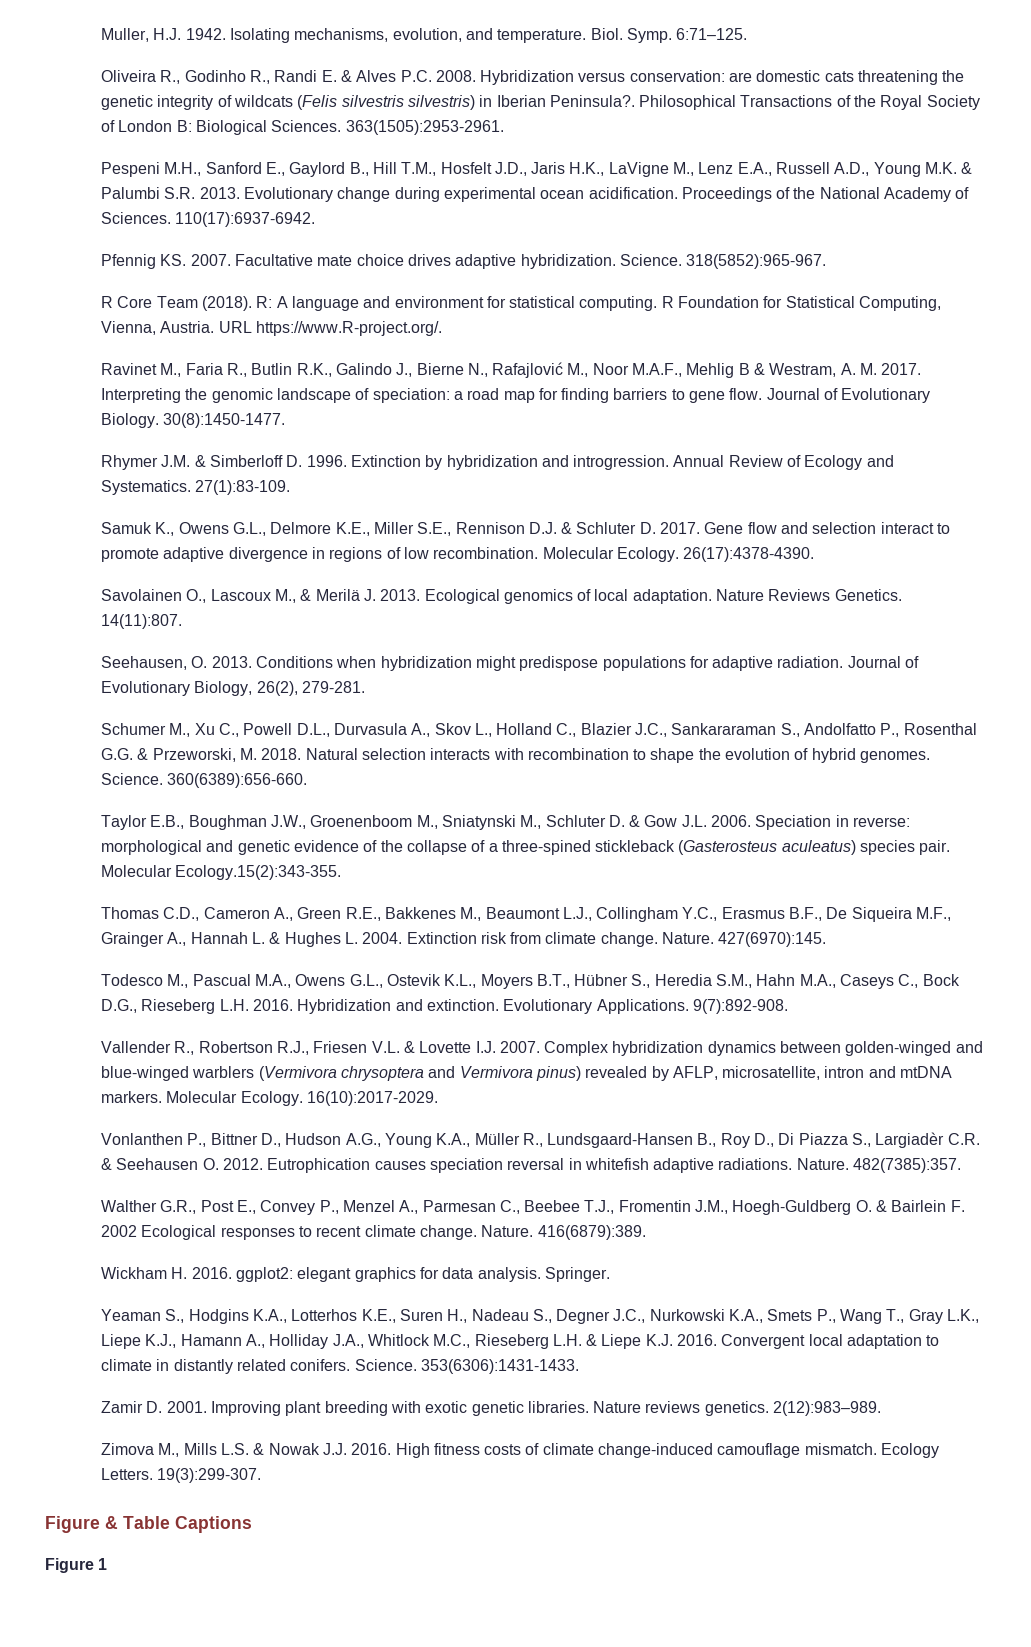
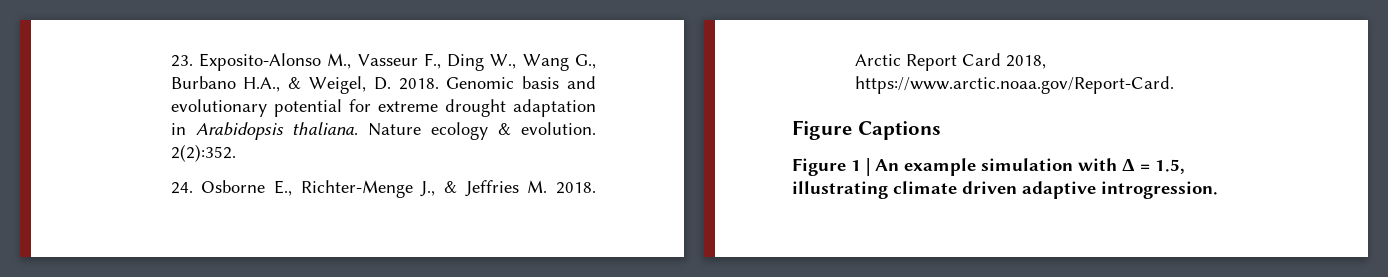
[100,28,748,43] [100,70,965,85] [100,95,980,110] [100,120,504,135] [100,162,973,177] [100,187,970,202] [100,212,316,227] [100,254,827,269] [100,296,942,311] [100,321,442,336] [100,362,922,378] [100,388,931,403] [100,413,286,428] [100,455,894,470] [100,480,291,495] [100,522,951,536] [100,547,815,562] [100,589,902,604] [100,614,182,629] [100,656,920,671] [100,681,365,696] [100,723,977,737] [100,748,931,763] [100,773,308,788] [100,815,911,830] [100,840,951,855] [100,865,342,880] [100,907,952,922] [100,932,827,947] [100,974,960,989] [100,999,788,1014] [100,1041,983,1056] [100,1066,953,1081] [100,1091,438,1106] [100,1132,980,1148] [100,1158,962,1173] [100,1200,965,1215] [100,1225,646,1240] [100,1267,610,1282] [100,1309,980,1324] [100,1334,940,1349] [100,1359,579,1374] [100,1401,882,1416] [100,1443,940,1458] [100,1468,262,1483] [45,1516,170,1533] Muller, H.J. 1942. Isolating mechanisms, evolution, and temperature. Biol. Symp. 6:71–125. // Oliveira R., Godinho R., Randi E. & Alves P.C. 2008. Hybridization versus conservation: are domestic cats threatening the genetic integrity of wildcats (Felis silvestris silvestris) in Iberian Peninsula?. Philosophical Transactions of the Royal Society of London B: Biological Sciences. 363(1505):2953-2961. // Pespeni M.H., Sanford E., Gaylord B., Hill T.M., Hosfelt J.D., Jaris H.K., LaVigne M., Lenz E.A., Russell A.D., Young M.K. & Palumbi S.R. 2013. Evolutionary change during experimental ocean acidification. Proceedings of the National Academy of Sciences. 110(17):6937-6942. // Pfennig KS. 2007. Facultative mate choice drives adaptive hybridization. Science. 318(5852):965-967. // R Core Team (2018). R: A language and environment for statistical computing. R Foundation for Statistical Computing, Vienna, Austria. URL https://www.R-project.org/. // Ravinet M., Faria R., Butlin R.K., Galindo J., Bierne N., Rafajlović M., Noor M.A.F., Mehlig B & Westram, A. M. 2017. Interpreting the genomic landscape of speciation: a road map for finding barriers to gene flow. Journal of Evolutionary Biology. 30(8):1450-1477. // Rhymer J.M. & Simberloff D. 1996. Extinction by hybridization and introgression. Annual Review of Ecology and Systematics. 27(1):83-109. // Samuk K., Owens G.L., Delmore K.E., Miller S.E., Rennison D.J. & Schluter D. 2017. Gene flow and selection interact to promote adaptive divergence in regions of low recombination. Molecular Ecology. 26(17):4378-4390. // Savolainen O., Lascoux M., & Merilä J. 2013. Ecological genomics of local adaptation. Nature Reviews Genetics. 14(11):807. // Seehausen, O. 2013. Conditions when hybridization might predispose populations for adaptive radiation. Journal of Evolutionary Biology, 26(2), 279-281. // Schumer M., Xu C., Powell D.L., Durvasula A., Skov L., Holland C., Blazier J.C., Sankararaman S., Andolfatto P., Rosenthal G.G. & Przeworski, M. 2018. Natural selection interacts with recombination to shape the evolution of hybrid genomes. Science. 360(6389):656-660. // Taylor E.B., Boughman J.W., Groenenboom M., Sniatynski M., Schluter D. & Gow J.L. 2006. Speciation in reverse: morphological and genetic evidence of the collapse of a three‐spined stickleback (Gasterosteus aculeatus) species pair. Molecular Ecology.15(2):343-355. // Thomas C.D., Cameron A., Green R.E., Bakkenes M., Beaumont L.J., Collingham Y.C., Erasmus B.F., De Siqueira M.F., Grainger A., Hannah L. & Hughes L. 2004. Extinction risk from climate change. Nature. 427(6970):145. // Todesco M., Pascual M.A., Owens G.L., Ostevik K.L., Moyers B.T., Hübner S., Heredia S.M., Hahn M.A., Caseys C., Bock D.G., Rieseberg L.H. 2016. Hybridization and extinction. Evolutionary Applications. 9(7):892-908. // Vallender R., Robertson R.J., Friesen V.L. & Lovette I.J. 2007. Complex hybridization dynamics between golden‐winged and blue‐winged warblers (Vermivora chrysoptera and Vermivora pinus) revealed by AFLP, microsatellite, intron and mtDNA markers. Molecular Ecology. 16(10):2017-2029. // Vonlanthen P., Bittner D., Hudson A.G., Young K.A., Müller R., Lundsgaard-Hansen B., Roy D., Di Piazza S., Largiadèr C.R. & Seehausen O. 2012. Eutrophication causes speciation reversal in whitefish adaptive radiations. Nature. 482(7385):357. // Walther G.R., Post E., Convey P., Menzel A., Parmesan C., Beebee T.J., Fromentin J.M., Hoegh-Guldberg O. & Bairlein F. 2002 Ecological responses to recent climate change. Nature. 416(6879):389. // Wickham H. 2016. ggplot2: elegant graphics for data analysis. Springer. // Yeaman S., Hodgins K.A., Lotterhos K.E., Suren H., Nadeau S., Degner J.C., Nurkowski K.A., Smets P., Wang T., Gray L.K., Liepe K.J., Hamann A., Holliday J.A., Whitlock M.C., Rieseberg L.H. & Liepe K.J. 2016. Convergent local adaptation to climate in distantly related conifers. Science. 353(6306):1431-1433. // Zamir D. 2001. Improving plant breeding with exotic genetic libraries. Nature reviews genetics. 2(12):983–989. // Zimova M., Mills L.S. & Nowak J.J. 2016. High fitness costs of climate change‐induced camouflage mismatch. Ecology Letters. 19(3):299-307. // Figure & Table -> [170,53,596,71] [170,76,596,94] [170,99,596,117] [170,122,596,140] [170,144,236,162] [170,180,596,198] [854,53,1046,71] [854,76,1174,94] [792,120,852,140] 23. Exposito-Alonso M., Vasseur F., Ding W., Wang G., Burbano H.A., & Weigel, D. 2018. Genomic basis and evolutionary potential for extreme drought adaptation in Arabidopsis thaliana. Nature ecology & evolution. 2(2):352. // 24. Osborne E., Richter-Menge J., & Jeffries M. 2018. Arctic Report Card 2018, https://www.arctic.noaa.gov/Report-Card. // Figure
(108, 1564) none -> [866,158,1185,176] [792,181,1218,199] | An example simulation with Δ = 1.5, illustrating climate driven adaptive introgression.

